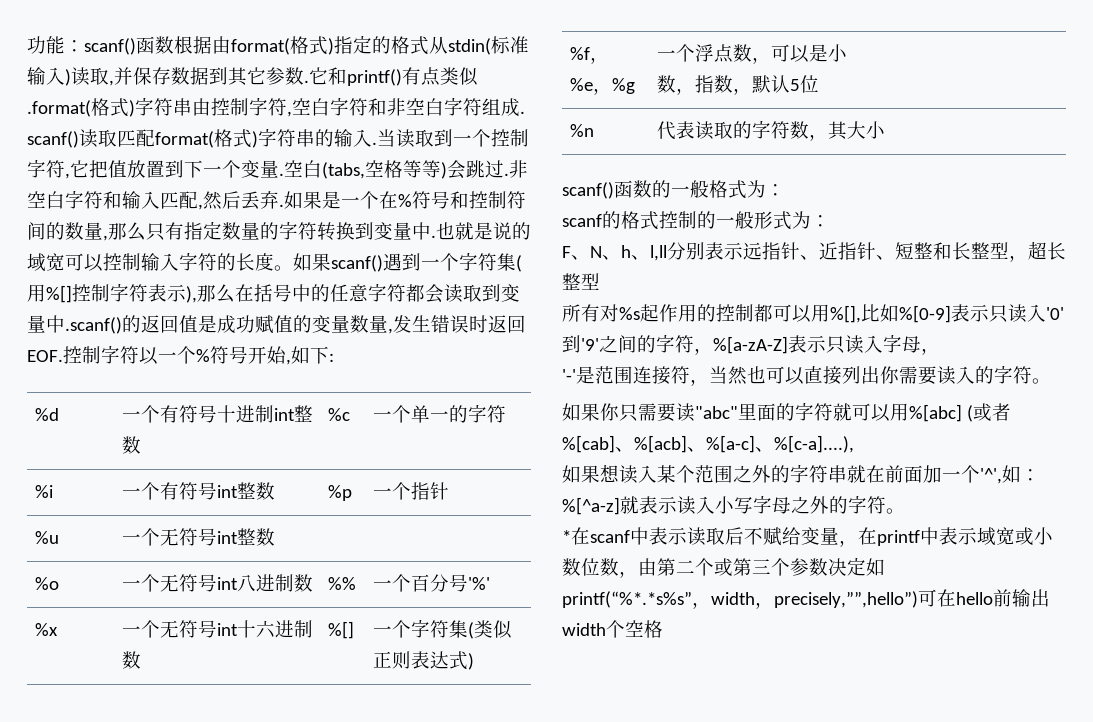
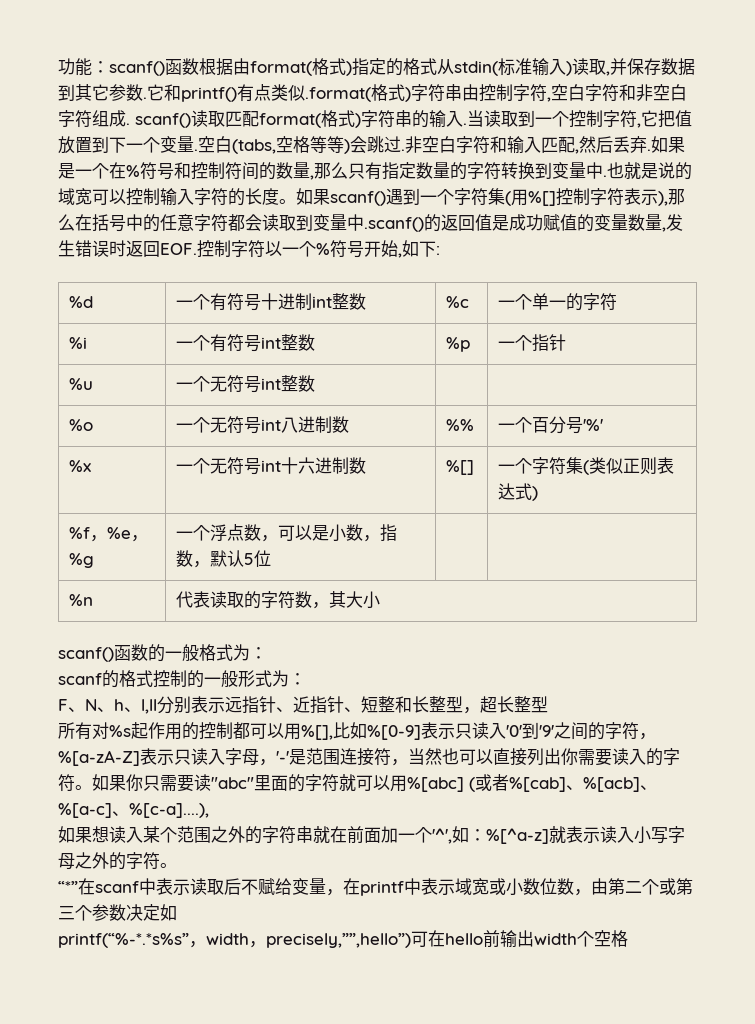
(940, 351) // -> (276, 762) none
(1051, 381) // -> (92, 787) none
[562,530,571,543] * -> [58,881,78,893] “*”
[562,591,692,608] printf(“%*.*s%s” -> [58,933,189,948] printf(“%-*.*s%s”

